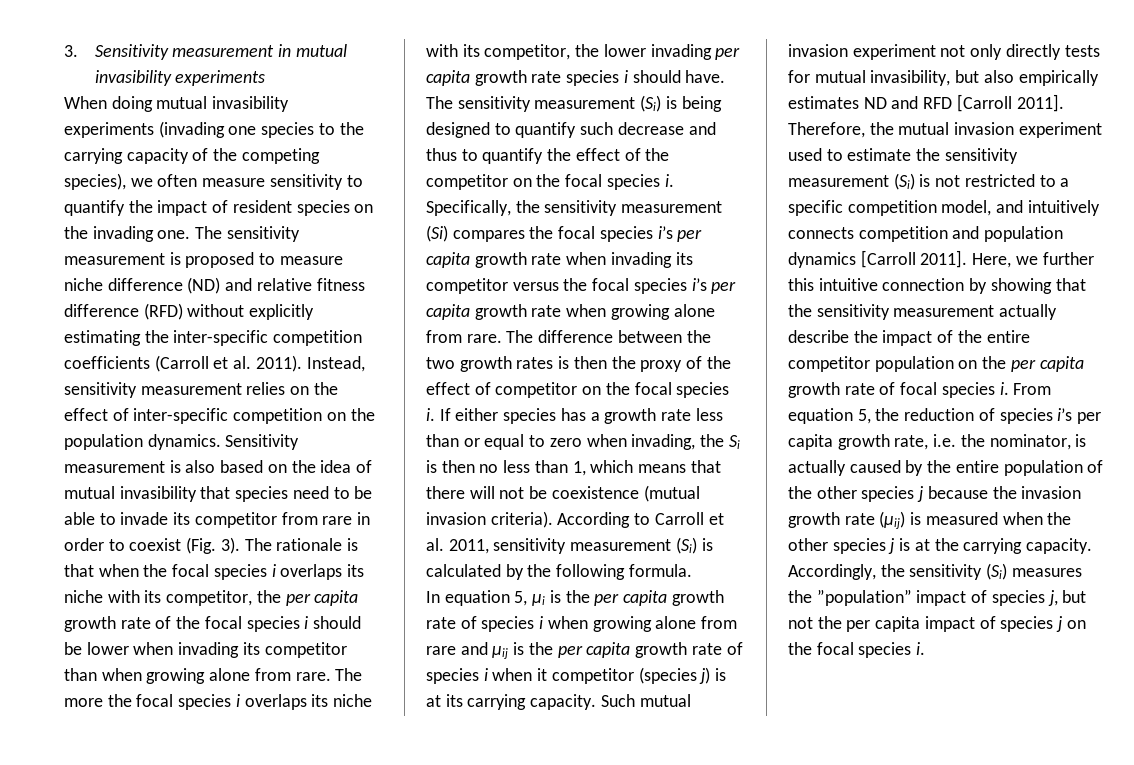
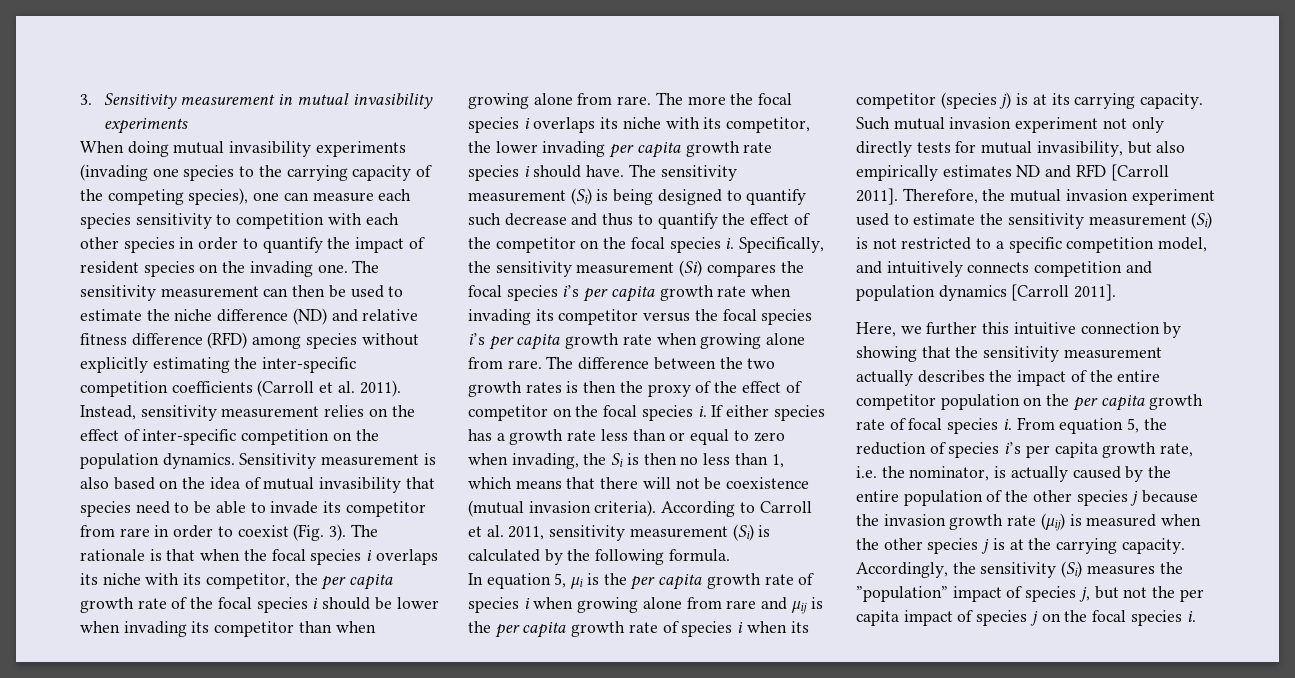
[130,174,343,190] we often measure sensitivity -> [253,189,412,202] [80,213,399,229] [80,237,239,253] one can measure each species sensitivity to competition with each other species in order
[169,252,343,268] is proposed to measure -> [263,285,404,298] [80,309,170,321] can then be used to estimate the
(183, 311) none -> [252,333,357,349] among species
[537,668,548,681] it -> [790,621,809,633] its
(968, 259) none -> (1117, 292) //
[788,330,849,343] describe -> [917,370,985,383] describes

